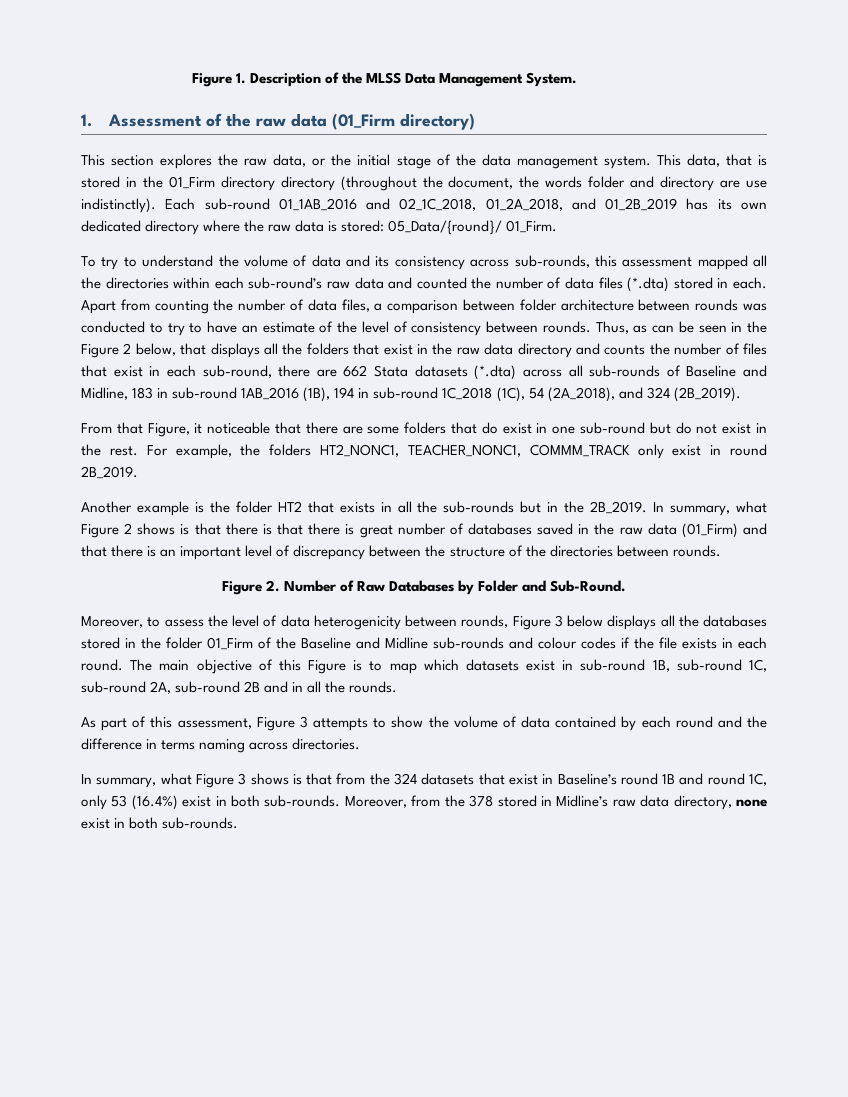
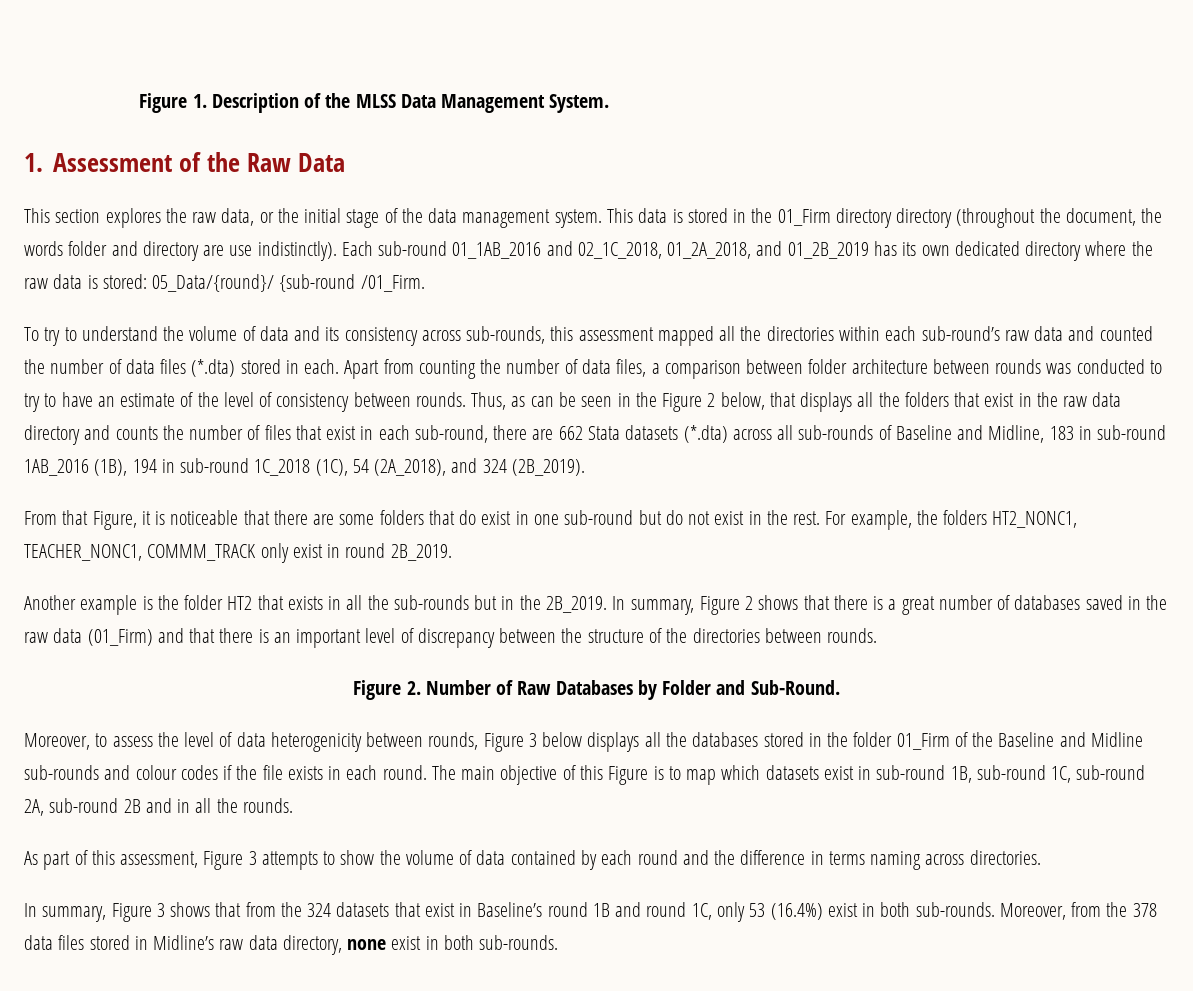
[255,113,475,130] raw data (01_Firm directory) -> [246,153,345,172] Raw Data
[686,154,752,167] data, that -> [638,208,668,223] data
[506,220,558,233] 01_Firm. -> [279,274,425,292] {sub-round /01_Firm.
(203, 428) none -> [155,511,166,525] is
[736,501,768,513] what -> (695, 607) none
[180,523,355,535] is that there is that there is -> [803,595,897,610] that there is a
[160,773,192,785] what -> (107, 914) none
[292,774,302,785] is -> (211, 909) none
(494, 801) none -> [24,935,85,950] data files

